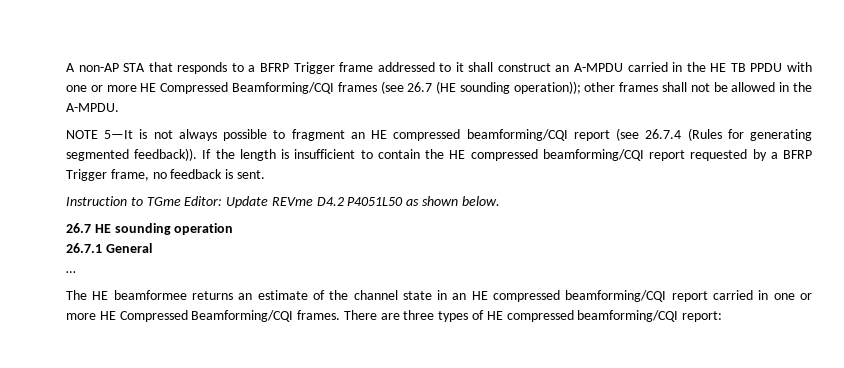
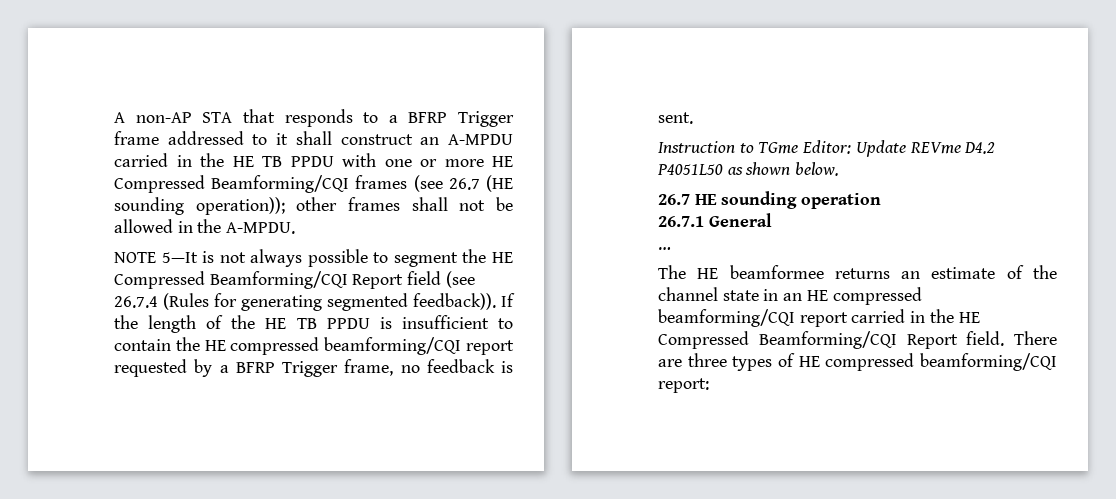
[291,129,610,141] fragment an HE compressed beamforming/CQI report -> [393,249,513,267] [114,271,442,289] segment the HE Compressed Beamforming/CQI Report field
(276, 155) none -> [206,315,370,329] of the HE TB PPDU
[773,293,812,300] [66,310,341,322] one or more HE Compressed Beamforming/CQI frames. -> [929,309,980,323] [658,331,1005,349] the HE Compressed Beamforming/CQI Report field.

